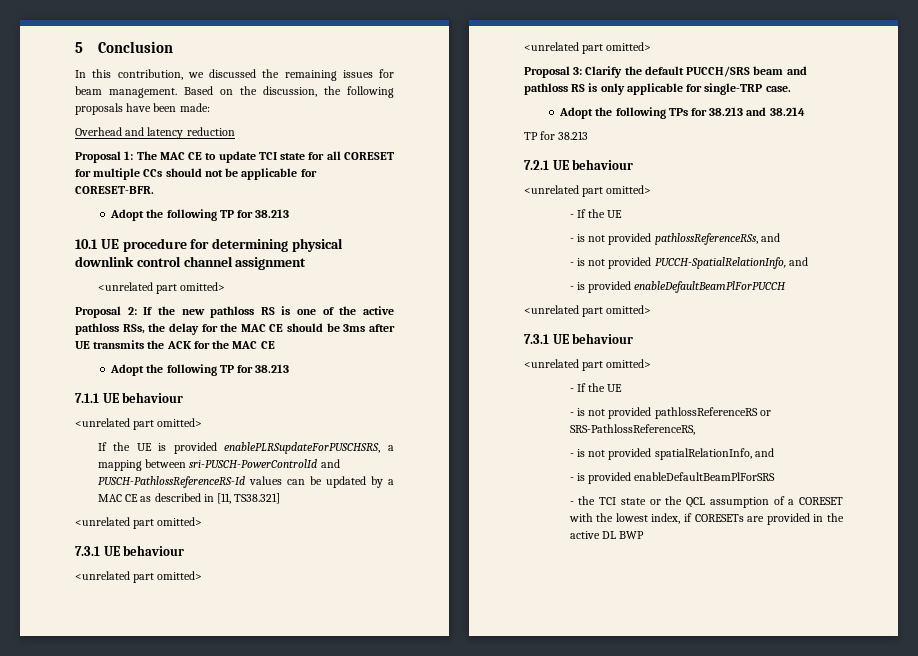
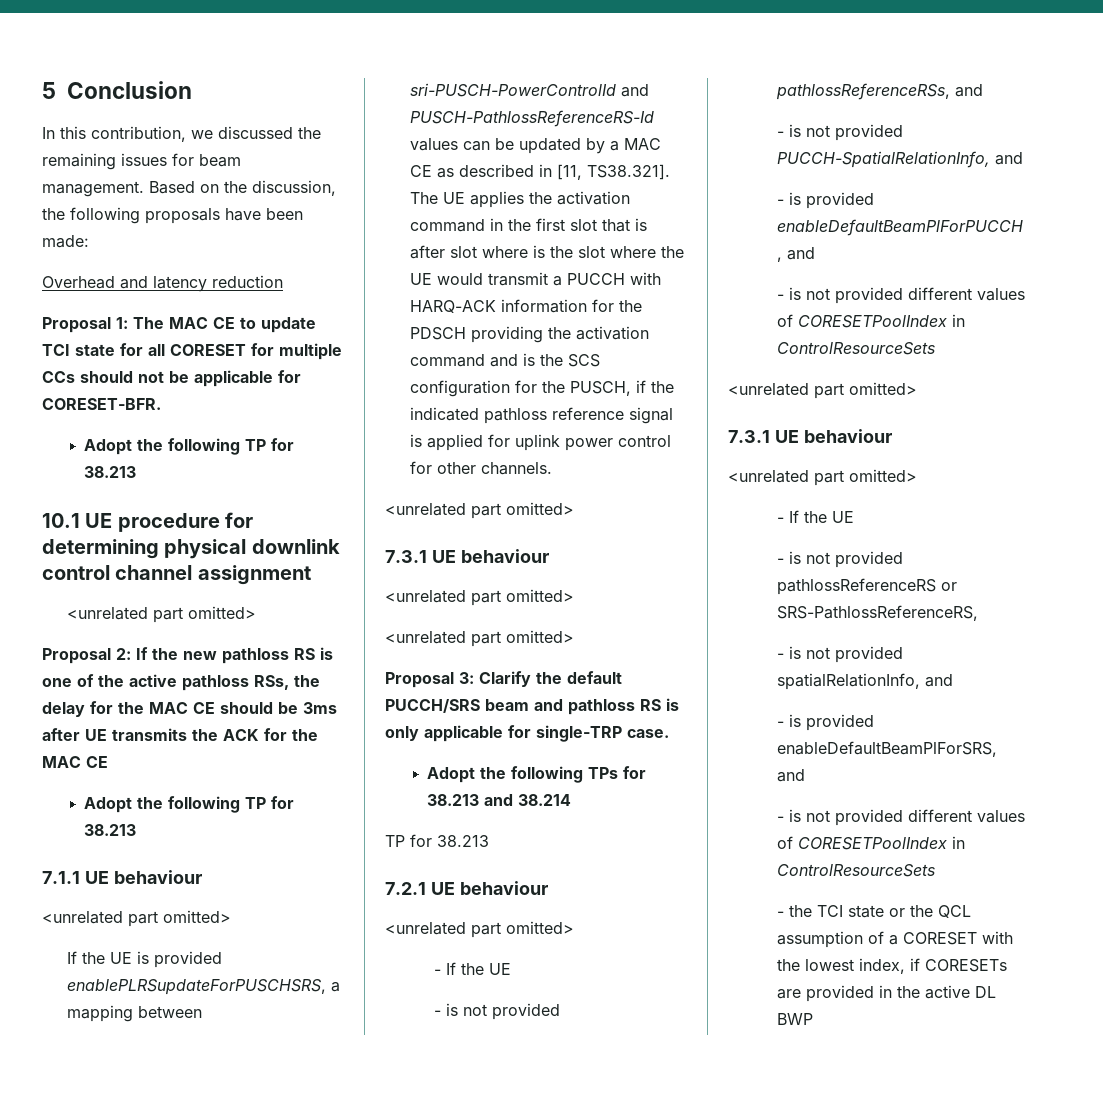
[234,493,281,504] TS38.321] -> [586,164,670,180] [409,191,630,208] [409,218,647,232] [409,245,684,259] [409,272,661,286] [409,299,642,313] [409,326,649,343] [409,353,600,367] [409,380,674,397] [409,407,673,424] [409,434,671,451] [409,461,552,475] TS38.321]. The UE applies the activation command in the first slot that is after slot where is the slot where the UE would transmit a PUCCH with HARQ-ACK information for the PDSCH providing the activation command and is the SCS configuration for the PUSCH, if the indicated pathloss reference signal is applied for uplink power control for other channels.
(787, 287) none -> [777,247,816,262] [777,287,1026,304] [777,314,966,328] [777,342,936,355] , and // - is not provided different values of CORESETPoolIndex in ControlResourceSets
[634,472,776,481] enableDefaultBeamPlForSRS -> [777,741,998,757] [777,769,806,782] [777,809,1026,826] [777,836,966,850] [777,864,936,877] enableDefaultBeamPlForSRS, and // - is not provided different values of CORESETPoolIndex in ControlResourceSets

